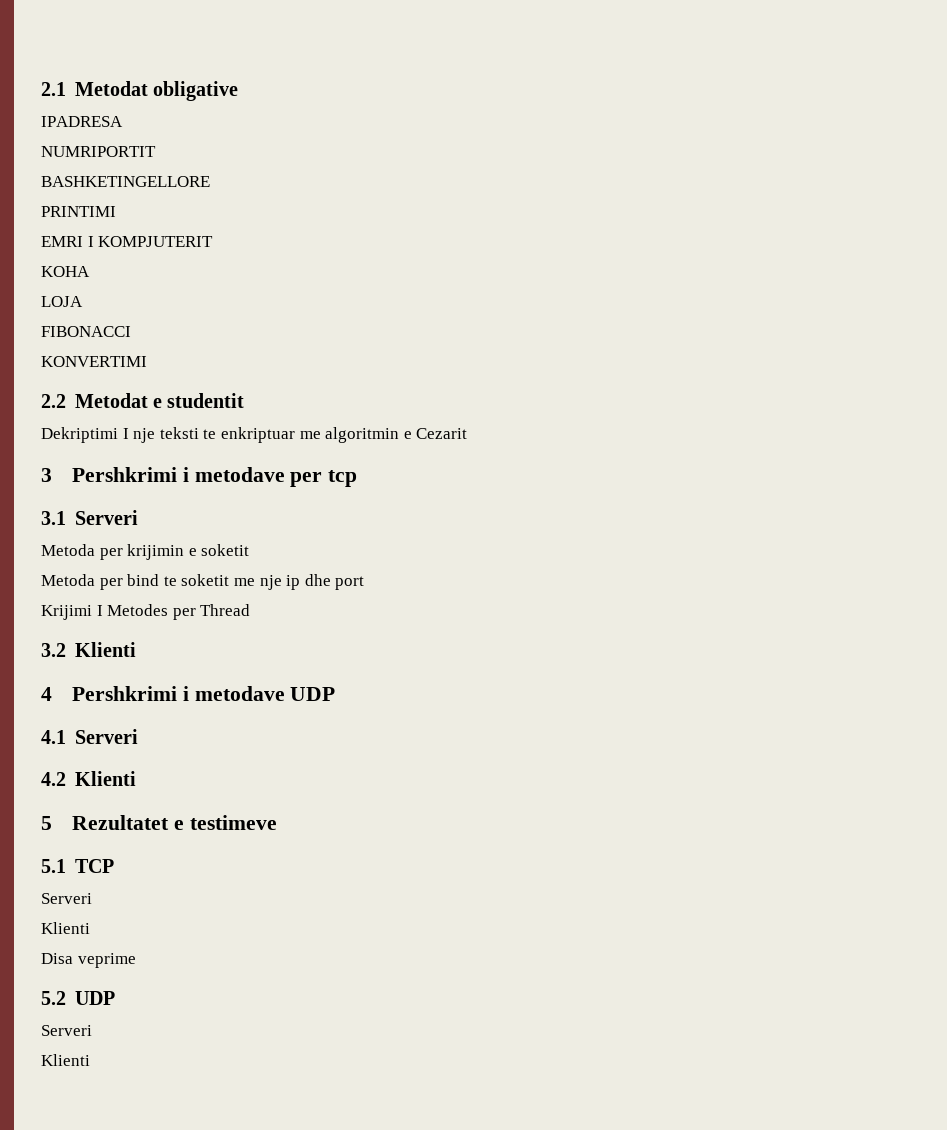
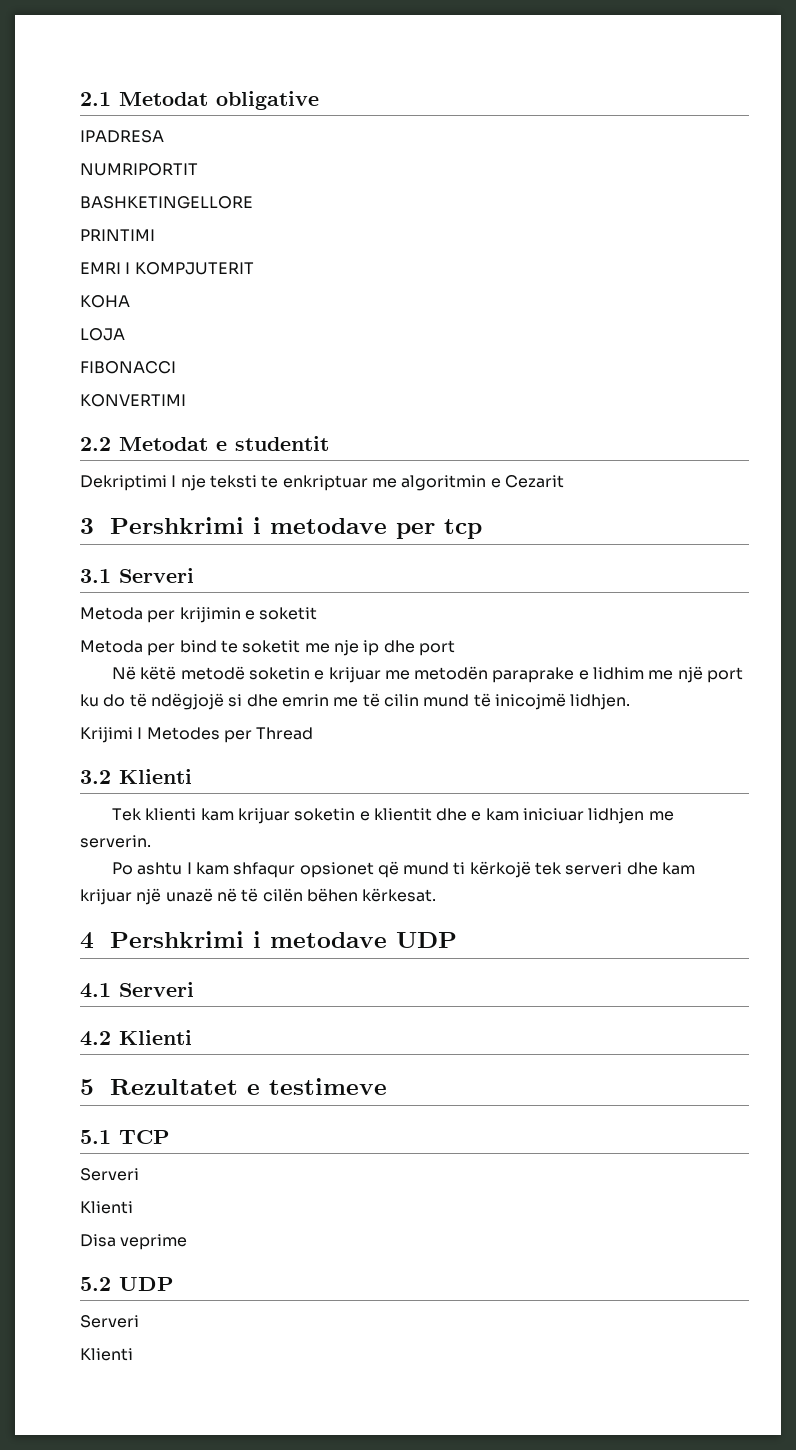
(365, 583) none -> [111,666,744,683] [80,693,631,710] // Në këtë metodë soketin e krijuar me metodën paraprake e lidhim me një port ku do të ndëgjojë si dhe emrin me të cilin mund të inicojmë lidhjen.
(136, 649) none -> [111,808,674,824] [80,835,151,848] [111,861,696,878] [80,888,437,905] // Tek klienti kam krijuar soketin e klientit dhe e kam iniciuar lidhjen me serverin. // Po ashtu I kam shfaqur opsionet që mund ti kërkojë tek serveri dhe kam krijuar një unazë në të cilën bëhen kërkesat.

